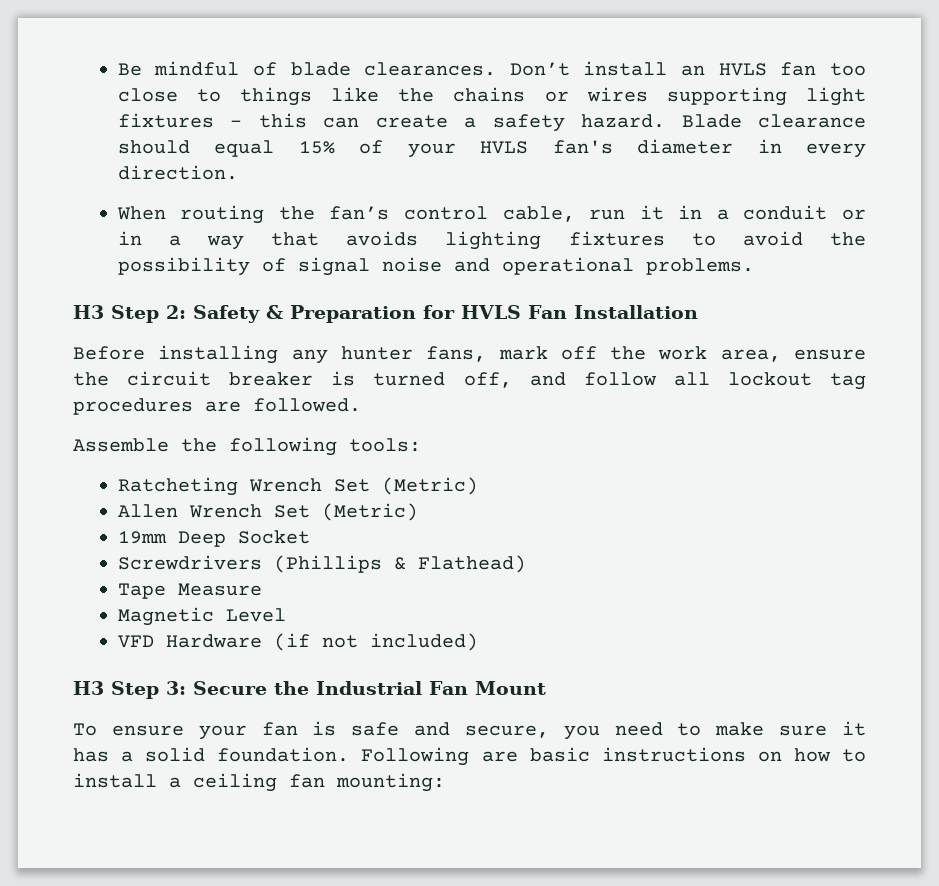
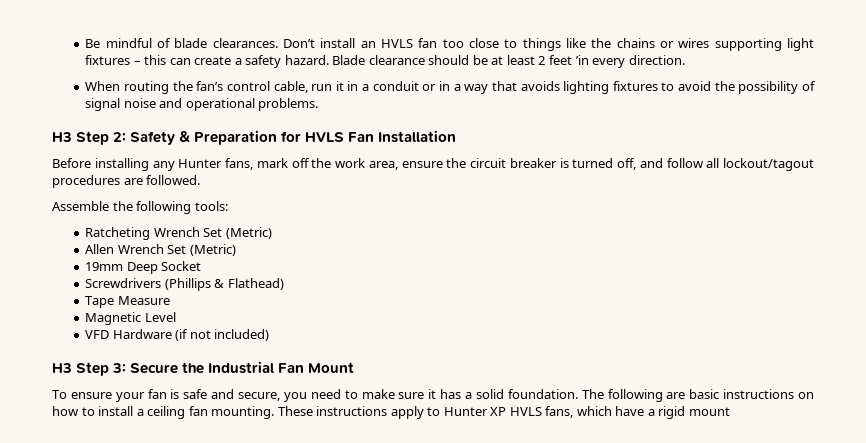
[214,139,782,158] equal 15% of your HVLS fan's diameter in -> [472,55,589,65] be at least 2 feet ’in
[340,346,413,360] hunter -> [178,159,223,168] Hunter
[727,372,867,390] lockout tag -> [723,158,814,171] lockout/tagout
[361,747,470,766] Following -> [581,389,663,402] The following
[336,773,445,792] mounting: -> [211,406,730,419] mounting. These instructions apply to Hunter XP HVLS fans, which have a rigid mount

